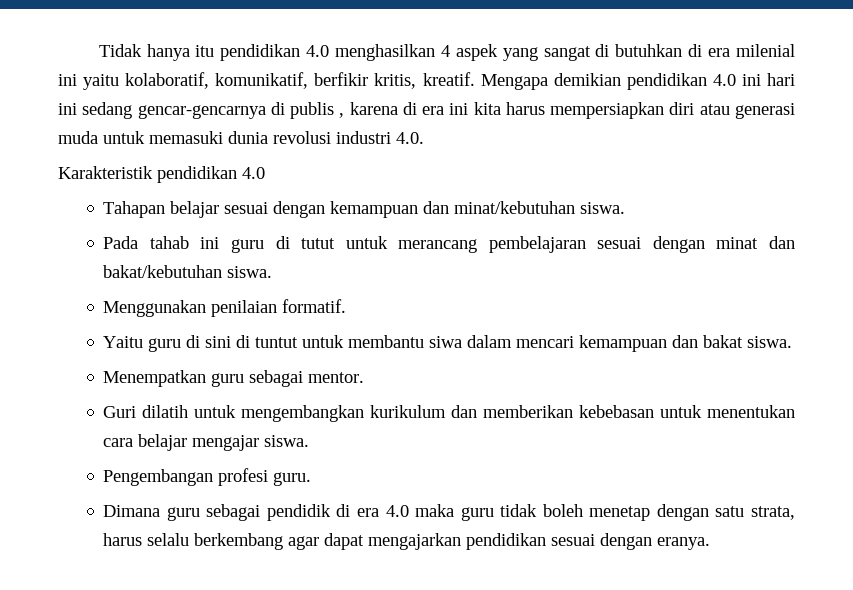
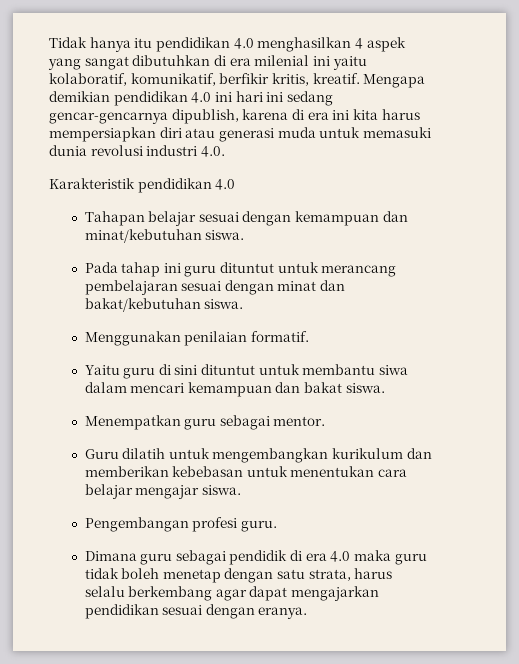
[595,44,683,57] di butuhkan -> [132,55,211,66] dibutuhkan
[270,102,345,119] di publis , -> [171,109,239,124] dipublish,
[149,236,189,249] tahab -> [121,262,161,277] tahap
[275,236,336,249] di tutut -> [220,262,275,273] dituntut
[236,335,299,348] di tuntut -> [201,364,256,375] dituntut
[103,406,137,418] Guri -> [84,449,119,459] Guru

